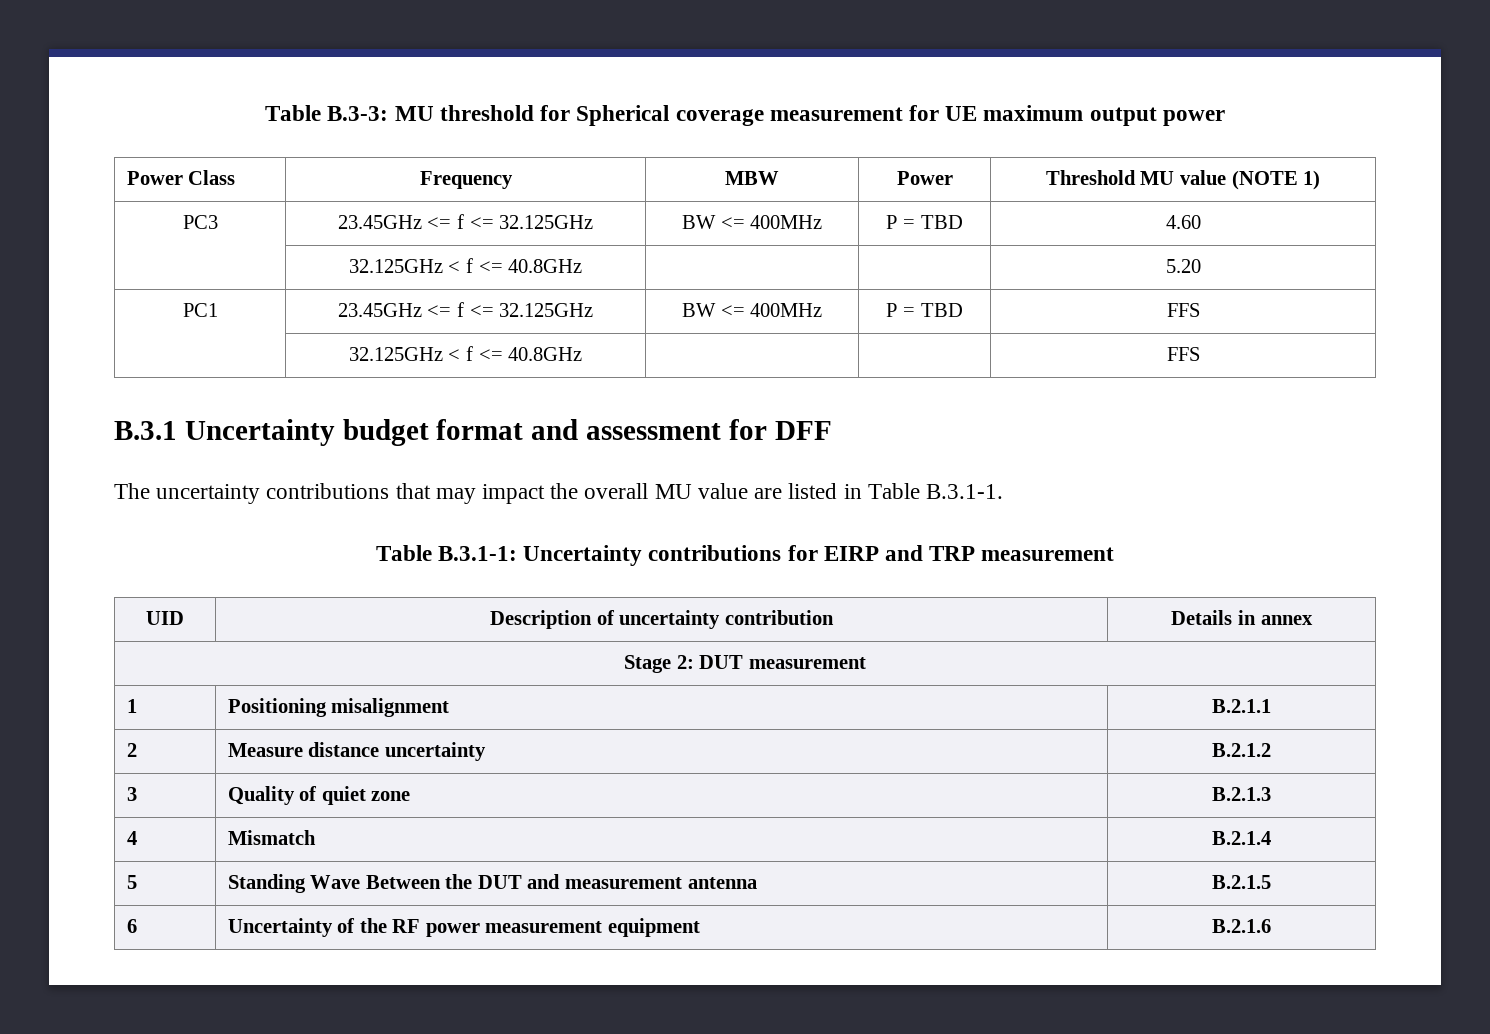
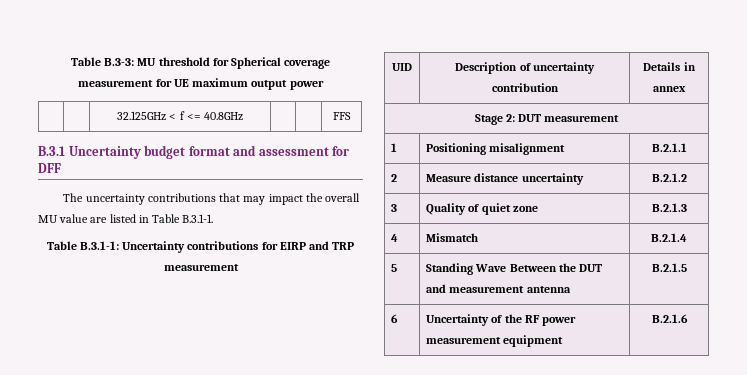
[126,170,236,185] [419,171,513,189] [725,171,779,185] [896,171,953,185] [1045,170,1321,190] [182,215,218,229] [337,214,594,229] [681,215,823,229] [886,215,963,229] [1165,215,1201,229] [348,258,583,273] [1165,259,1201,273] [182,303,218,317] [337,302,594,317] [681,303,823,317] [886,303,963,317] [1166,303,1200,317] Power Class | Frequency | MBW | Power | Threshold MU value (NOTE 1) // PC3 | 23.45GHz <= f <= 32.125GHz | BW <= 400MHz | P = TBD | 4.60 // | 32.125GHz < f <= 40.8GHz | | | 5.20 // PC1 | 23.45GHz <= f <= 32.125GHz | BW <= 400MHz | P = TBD | FFS // -> (324, 85) |

